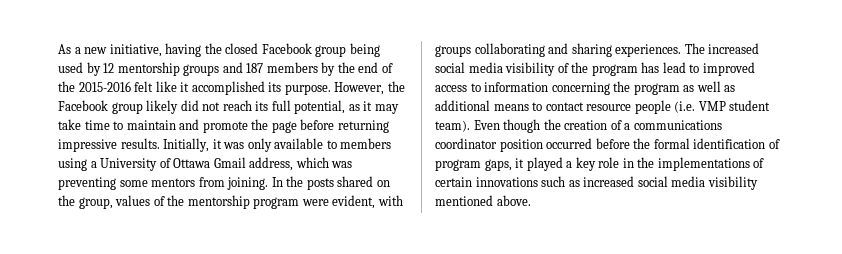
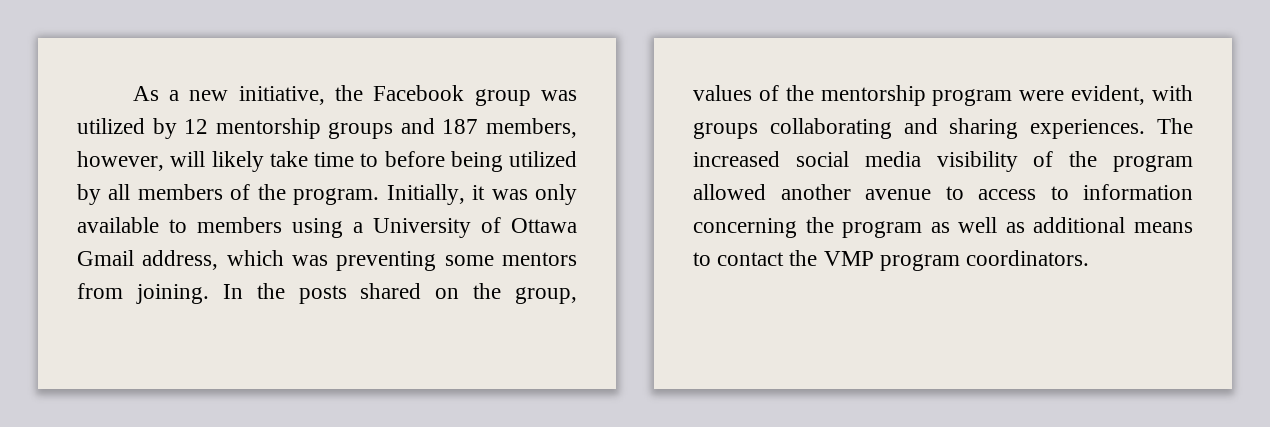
[165,43,380,57] [58,62,83,73] having the closed Facebook group being used -> [335,85,577,106] [77,118,145,134] the Facebook group was utilized
[266,62,393,76] [58,81,405,95] [58,100,399,114] [58,119,389,133] [58,138,160,152] members by the end of the 2015-2016 felt like it accomplished its purpose. However, the Facebook group likely did not reach its full potential, as it may take time to maintain and promote the page before returning impressive results. -> [485,118,577,138] [77,151,577,172] [77,184,380,205] members, however, will likely take time to before being utilized by all members of the program.
[641,62,755,76] has lead to improved -> [693,184,964,200] allowed another avenue to
[586,100,771,114] [435,119,722,133] [435,138,780,152] [435,157,765,171] [435,176,758,190] [435,195,531,206] resource people (i.e. VMP student team). Even though the creation of a communications coordinator position occurred before the formal identification of program gaps, it played a key role in the implementations of certain innovations such as increased social media visibility mentioned above. -> [789,250,1090,271] the VMP program coordinators.

